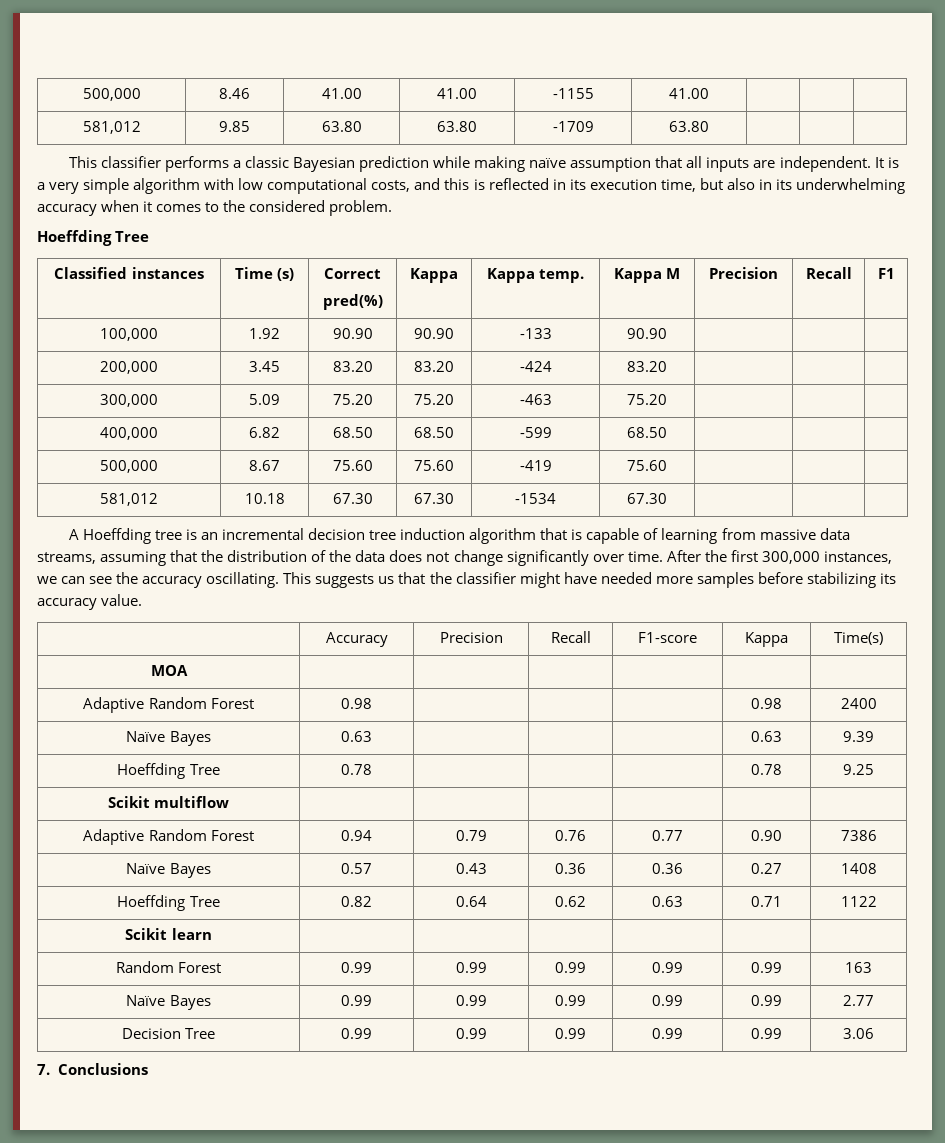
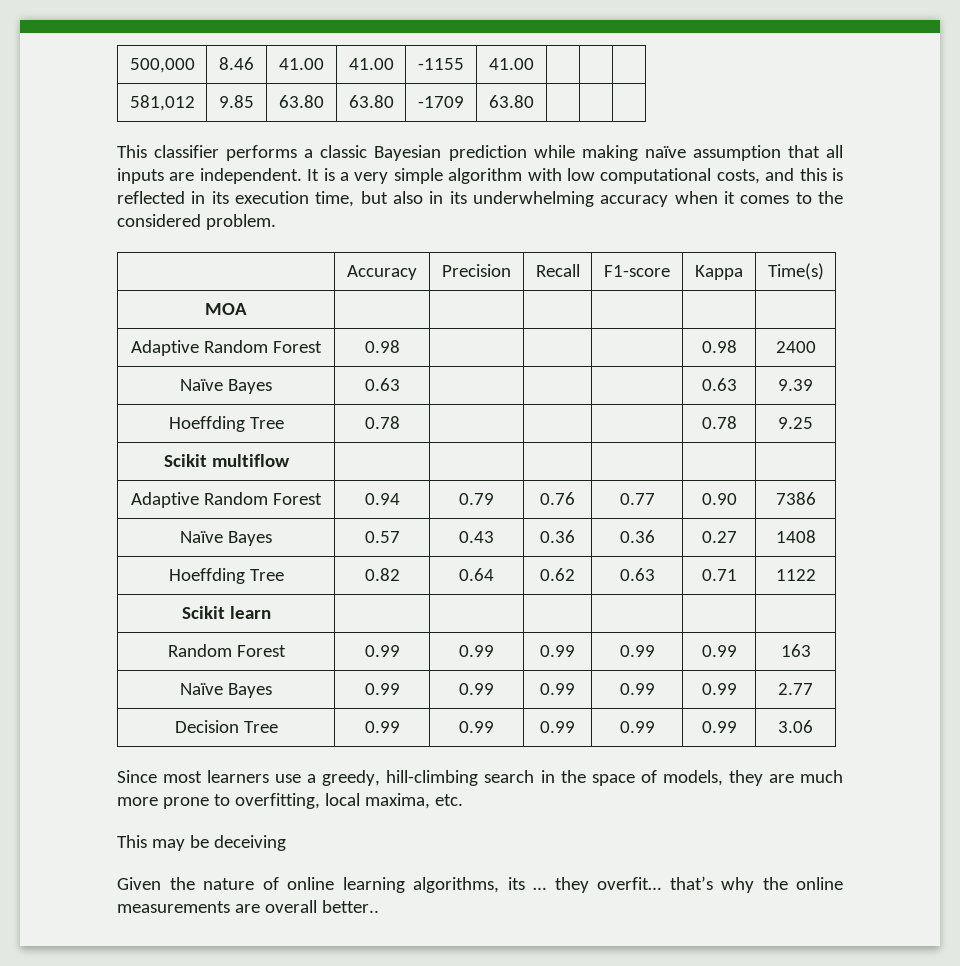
[37,230,150,246] [54,267,204,279] [234,267,295,281] [324,268,381,279] [322,294,383,310] [410,268,458,283] [486,268,585,283] [613,268,681,283] [709,267,778,279] [805,267,852,279] [877,268,895,279] [100,328,158,341] [249,328,280,339] [332,328,373,339] [414,328,454,339] [519,328,552,339] [627,328,667,339] [100,361,158,374] [249,361,280,372] [332,361,373,372] [414,361,454,372] [519,361,552,372] [627,361,667,372] [100,394,158,407] [249,394,280,405] [332,394,373,405] [414,394,454,405] [519,394,552,405] [627,394,667,405] [100,427,158,440] [249,427,280,438] [332,427,373,438] [414,427,454,438] [519,427,552,438] [627,427,667,438] [100,460,158,473] [249,460,280,471] [332,460,373,471] [414,460,454,471] [519,460,552,471] [627,460,667,471] [100,493,158,506] [244,493,285,504] [332,493,373,504] [414,493,454,504] [515,493,556,504] [627,493,667,504] [68,528,850,544] [37,550,892,566] [37,572,896,588] [37,594,143,610] // Hoeffding Tree // Classified instances | Time (s) | Correct // pred(%) | Kappa | Kappa temp. | Kappa M | Precision | Recall | F1 // 100,000 | 1.92 | 90.90 | 90.90 | -133 | 90.90 | | | // 200,000 | 3.45 | 83.20 | 83.20 | -424 | 83.20 | | | // 300,000 | 5.09 | 75.20 | 75.20 | -463 | 75.20 | | | // 400,000 | 6.82 | 68.50 | 68.50 | -599 | 68.50 | | | // 500,000 | 8.67 | 75.60 | 75.60 | -419 | 75.60 | | | // 581,012 | 10.18 | 67.30 | 67.30 | -1534 | 67.30 | | | // A Hoeffding tree is an incremental decision tree induction algorithm that is capable of learning from massive data streams, assuming that the distribution of the data does not change significantly over time. After the first 300,000 instances, we can see the accuracy oscillating. This suggests us that the classifier might have needed more samples before stabilizing its accuracy value. -> (276, 222) none
[37,1063,148,1075] 7. Conclusions -> [117,770,844,786] [117,793,463,809] [117,835,286,851] [117,876,843,893] [117,900,379,913] Since most learners use a greedy, hill-climbing search in the space of models, they are much more prone to overfitting, local maxima, etc. // This may be deceiving // Given the nature of online learning algorithms, its … they overfit… that’s why the online measurements are overall better..

